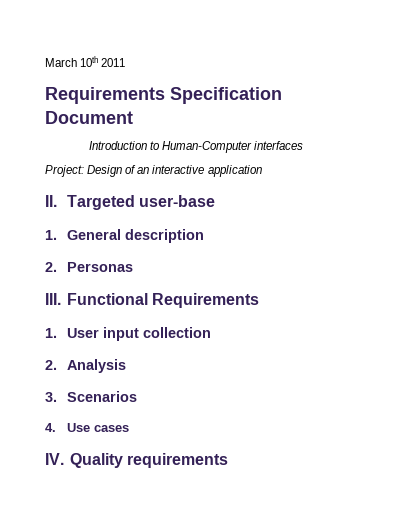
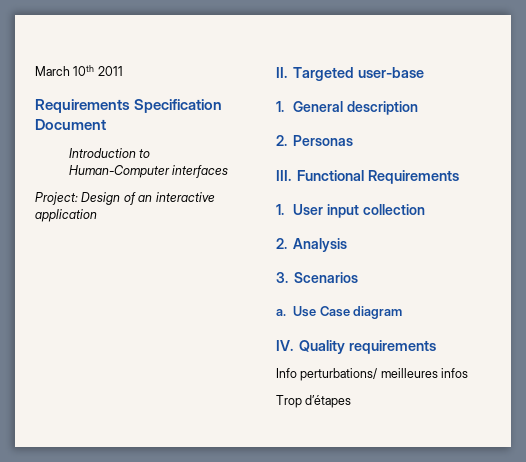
[45,423,129,432] 4. Use cases -> [276,306,403,319] a. Use Case diagram
(229, 460) none -> [276,368,469,381] [276,395,352,408] // Info perturbations/ meilleures infos // Trop d’étapes

